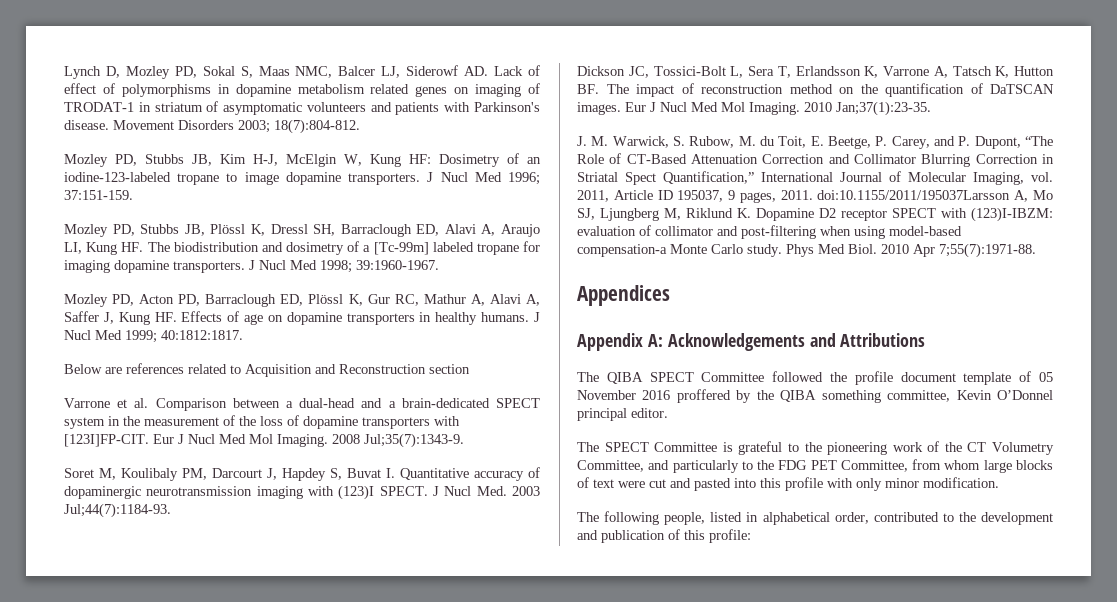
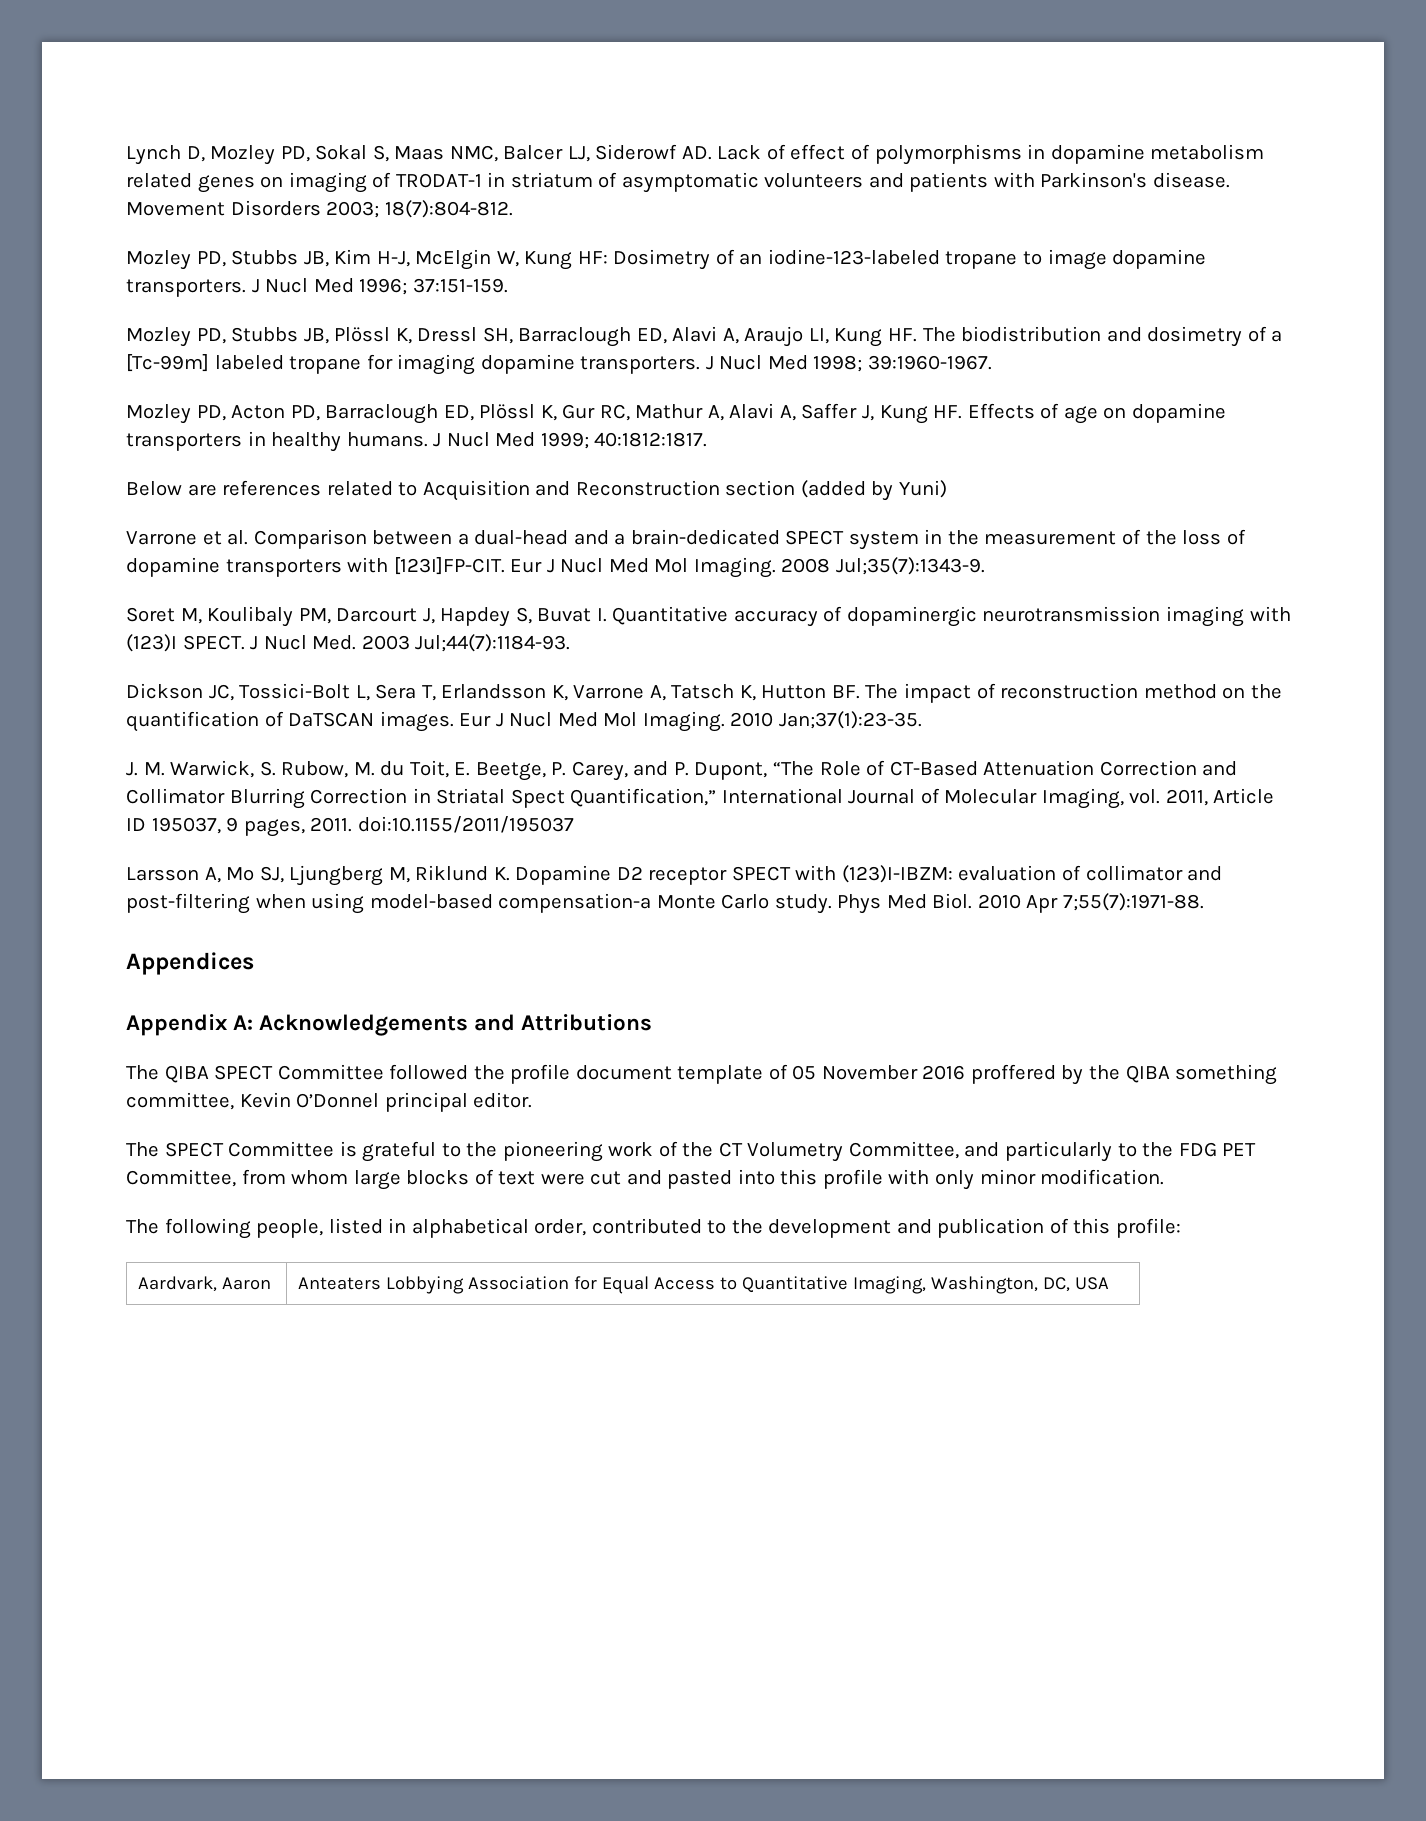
(470, 369) none -> [800,480,947,501] (added by Yuni)
[817,190,1011,200] doi:10.1155/2011/195037Larsson -> [357,816,574,833] [126,867,199,881] doi:10.1155/2011/195037 // Larsson
(751, 536) none -> [138,1276,272,1292] [298,1276,1110,1294] // Aardvark, Aaron | Anteaters Lobbying Association for Equal Access to Quantitative Imaging, Washington, DC, USA

